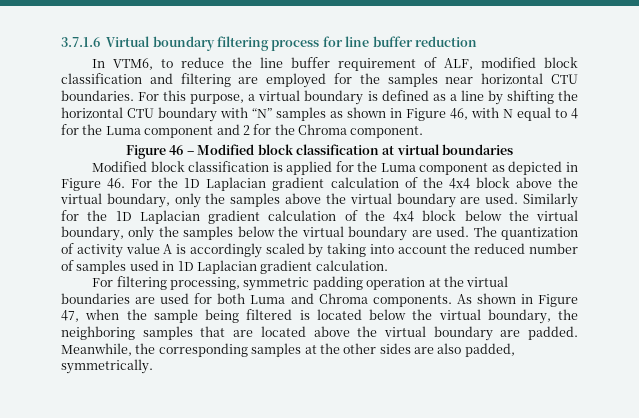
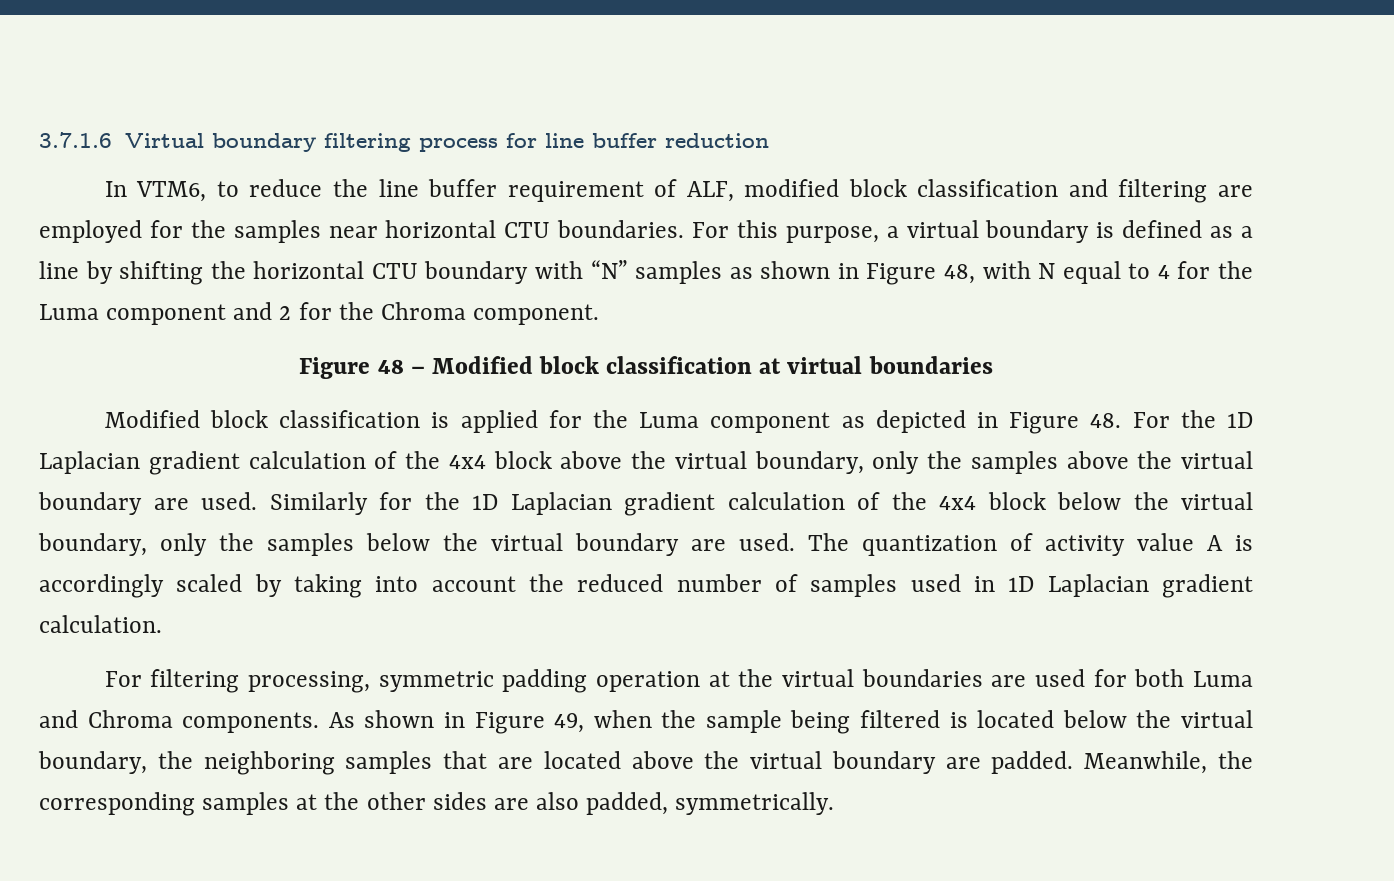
[450,108,468,120] 46, -> [943,264,975,284] 48,
[169,145,184,155] 46 -> [377,359,404,374] 48
[107,178,126,189] 46. -> [1090,413,1122,428] 48.
[61,310,79,322] 47, -> [554,713,585,733] 49,

